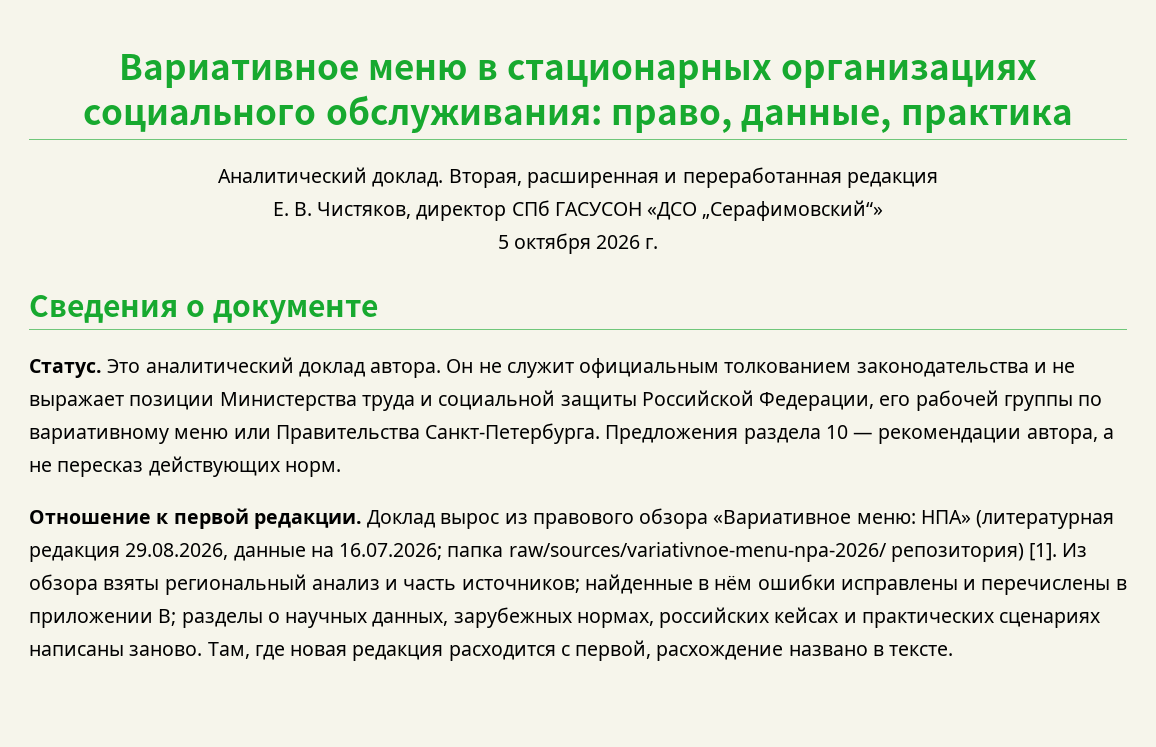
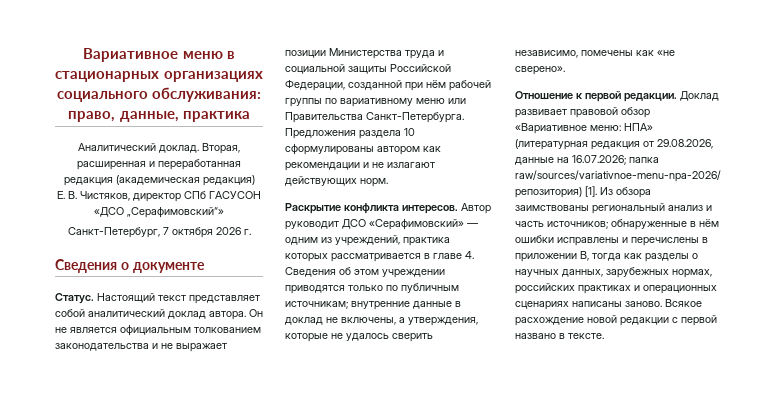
(938, 180) none -> [115,175,255,186] (академическая редакция)
[497,235,509,249] 5 -> [67,227,169,238] Санкт-Петербург, 7
[107,359,141,373] Это -> [97,293,260,304] [55,309,85,317] Настоящий текст представляет собой
[506,362,574,378] служит -> [70,327,117,333] является
[879,395,911,406] его -> [348,80,446,91] созданной при нём
[853,428,1114,444] [29,456,341,477] — рекомендации автора, а не пересказ действующих норм. -> [285,144,441,155] [285,162,435,171] [285,176,388,187] [285,203,491,214] [285,219,478,230] [285,235,450,246] [285,251,474,262] [285,267,445,278] [285,283,459,294] [285,301,461,310] [285,317,478,326] [285,333,433,342] [515,50,675,58] [515,66,565,75] сформулированы автором как рекомендации и не излагают действующих норм. // Раскрытие конфликта интересов. Автор руководит ДСО «Серафимовский» — одним из учреждений, практика которых рассматривается в главе 4. Сведения об этом учреждении приводятся только по публичным источникам; внутренние данные в доклад не включены, а утверждения, которые не удалось сверить независимо, помечены как «не сверено».
[440,508,709,529] вырос из правового обзора -> [515,107,650,118] развивает правовой обзор
(120, 554) none -> [643,141,654,147] от
[103,579,160,590] взяты -> [515,205,589,211] заимствованы
[584,574,693,594] найденные -> [611,219,687,230] обнаруженные
[158,609,177,626] В; -> [580,251,642,261] В, тогда как
[774,607,1101,628] [29,640,784,661] кейсах и практических сценариях написаны заново. Там, где новая редакция расходится с первой, расхождение -> [578,285,717,294] [515,299,702,310] [515,315,717,326] практиках и операционных сценариях написаны заново. Всякое расхождение новой редакции с первой

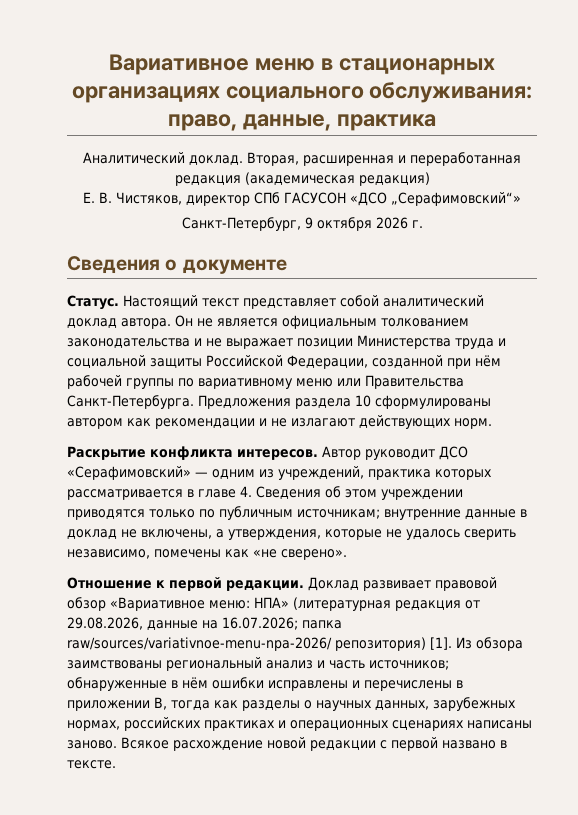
[162,227,169,235] 7 -> [304,217,313,229] 9

